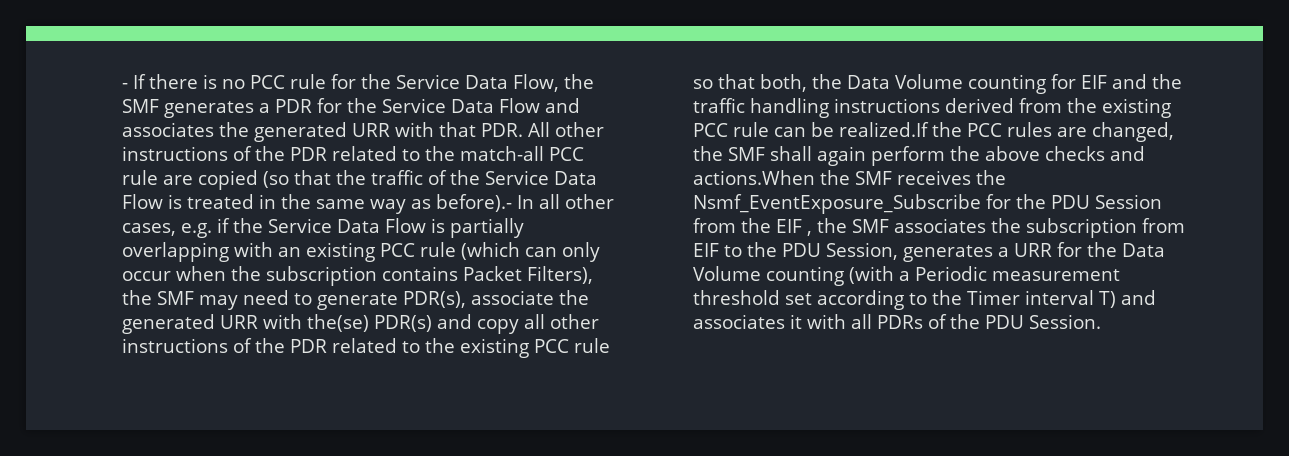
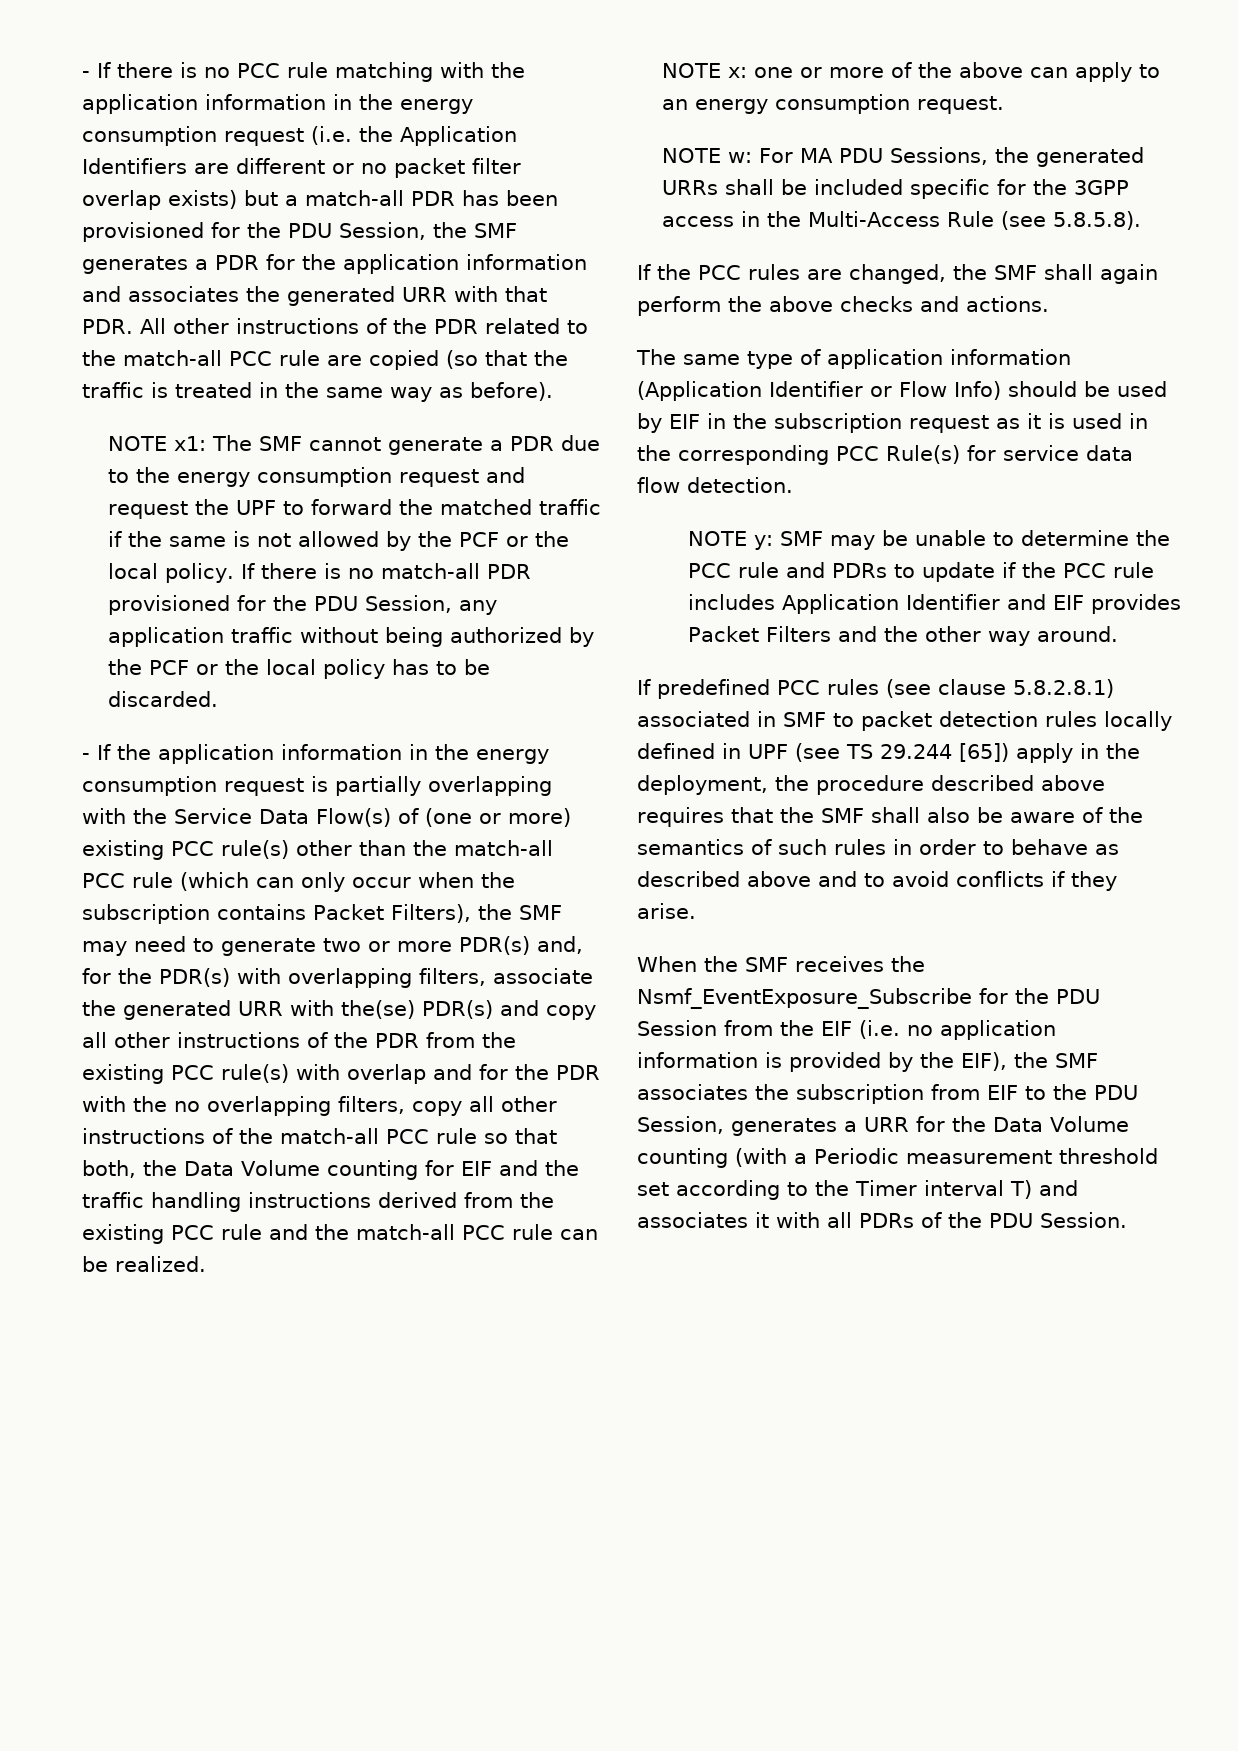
[331,74,560,92] for the Service Data Flow, -> [335,62,526,82] [82,94,474,114] [82,126,518,146] [82,158,522,178] [82,190,559,210] [82,222,427,242] matching with the application information in the energy consumption request (i.e. the Application Identifiers are different or no packet filter overlap exists) but a match-all PDR has been provisioned for the PDU Session,
[382,98,541,113] Service Data Flow -> [343,254,588,274] application information
[428,170,598,185] [122,194,164,209] of the Service Data Flow -> (145, 390) none
[436,194,615,212] [122,218,525,238] [122,242,376,262] before).- In all other cases, e.g. if the Service Data Flow is partially overlapping with an existing -> [470,382,554,401] [107,435,600,455] [107,467,525,487] [107,499,601,519] [107,531,569,551] [107,563,531,583] [107,595,497,615] [107,627,594,647] [107,659,490,679] [107,691,218,707] [82,744,550,764] [82,776,553,796] [82,808,572,827] [82,840,554,860] before). // NOTE x1: The SMF cannot generate a PDR due to the energy consumption request and request the UPF to forward the matched traffic if the same is not allowed by the PCF or the local policy. If there is no match-all PDR provisioned for the PDU Session, any application traffic without being authorized by the PCF or the local policy has to be discarded. // - If the application information in the energy consumption request is partially overlapping with the Service Data Flow(s) of (one or more) existing PCC rule(s) other than the match-all
[403,291,467,308] PDR(s), -> [323,936,584,955] [82,968,487,988] two or more PDR(s) and, for the PDR(s) with overlapping filters,
[332,338,570,358] related to the existing PCC -> [426,1032,517,1048] [82,1064,601,1084] [82,1096,558,1116] [82,1128,430,1144] from the existing PCC rule(s) with overlap and for the PDR with the no overlapping filters, copy all other instructions of the match-all PCC
[774,122,930,137] can be realized.If -> [269,1224,599,1240] [82,1256,207,1272] [662,62,1161,82] [662,94,1005,114] [662,147,1145,167] [662,179,1130,199] [662,211,1142,230] [637,264,651,280] and the match-all PCC rule can be realized. // NOTE x: one or more of the above can apply to an energy consumption request. // NOTE w: For MA PDU Sessions, the generated URRs shall be included specific for the 3GPP access in the Multi-Access Rule (see 5.8.5.8). // If
[693,170,816,185] actions.When -> [966,296,1049,312] [636,349,1071,369] [637,381,1167,401] [637,413,1148,433] [637,445,1133,465] [637,477,793,493] [687,530,1170,550] [687,562,1154,582] [687,594,1181,614] [687,626,1118,646] [637,679,1114,699] [637,711,1172,731] [637,743,1140,763] [637,775,1105,795] [637,807,1143,827] [637,839,1119,855] [637,871,1117,891] [637,903,696,919] [637,956,697,972] actions. // The same type of application information (Application Identifier or Flow Info) should be used by EIF in the subscription request as it is used in the corresponding PCC Rule(s) for service data flow detection. // NOTE y: SMF may be unable to determine the PCC rule and PDRs to update if the PCC rule includes Application Identifier and EIF provides Packet Filters and the other way around. // If predefined PCC rules (see clause 5.8.2.8.1) associated in SMF to packet detection rules locally defined in UPF (see TS 29.244 [65]) apply in the deployment, the procedure described above requires that the SMF shall also be aware of the semantics of such rules in order to behave as described above and to avoid conflicts if they arise. // When
[807,231,813,236] , -> [859,1020,1056,1040] [637,1052,1007,1072] (i.e. no application information is provided by the EIF),

